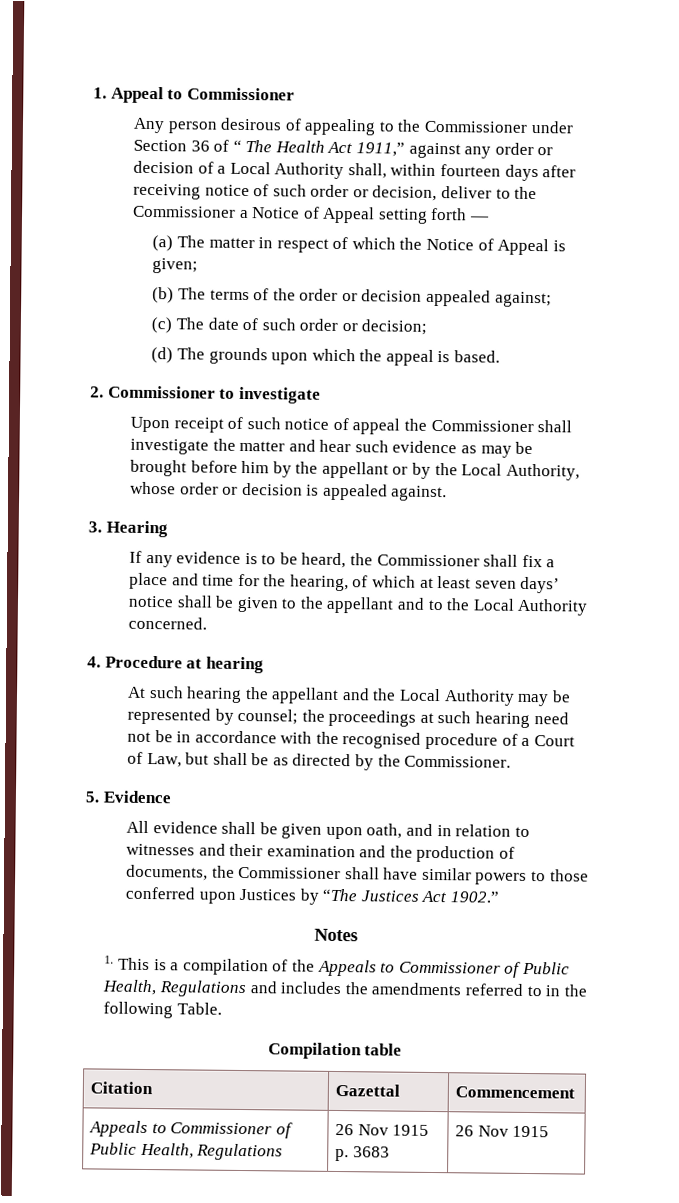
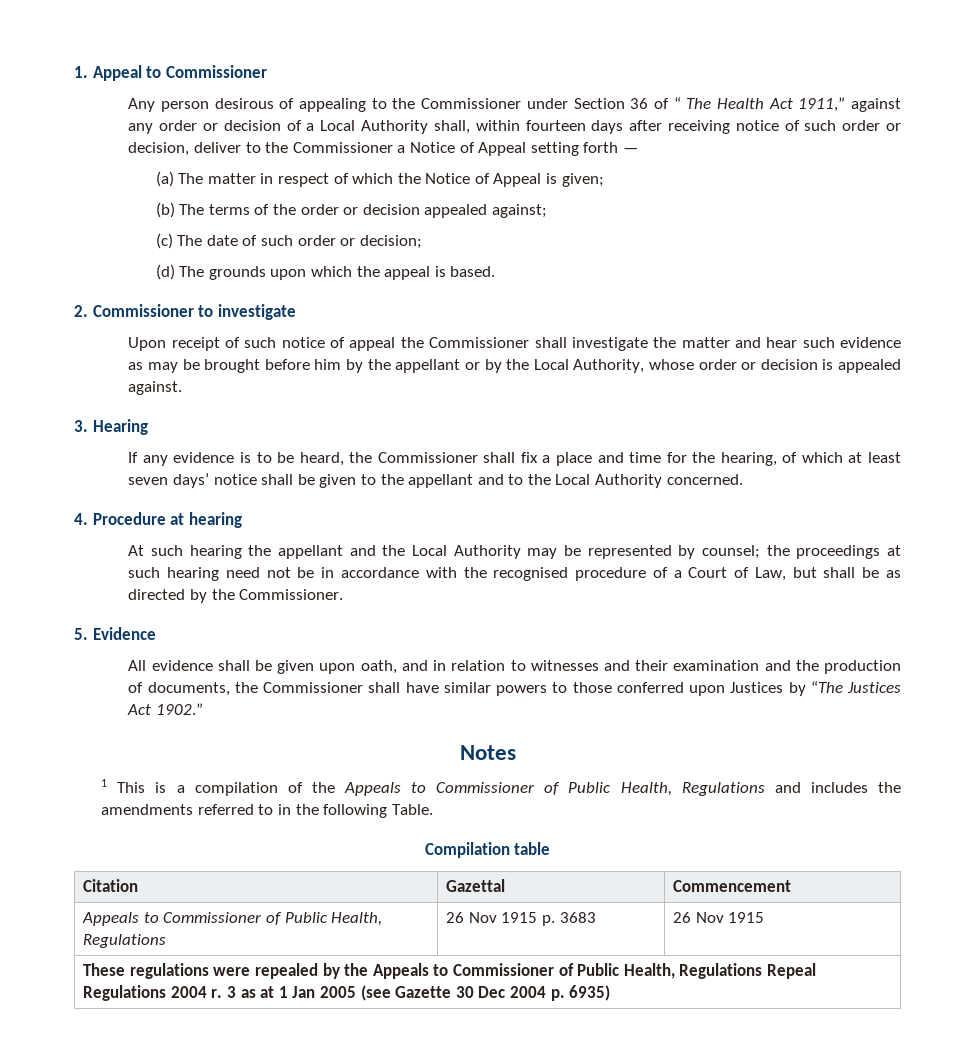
[104,955,115,964] 1. -> [101,779,108,787] 1
(550, 1131) none -> [83,963,816,979] [83,985,611,1001] // These regulations were repealed by the Appeals to Commissioner of Public Health, Regulations Repeal Regulations 2004 r. 3 as at 1 Jan 2005 (see Gazette 30 Dec 2004 p. 6935)

